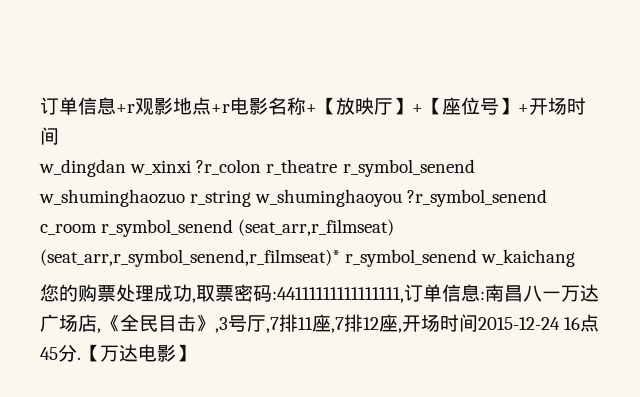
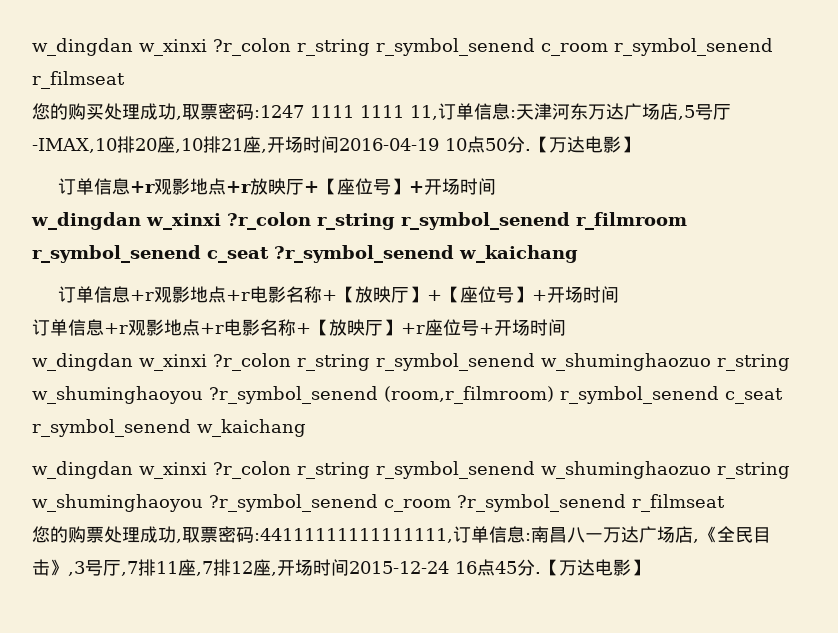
(40, 106) none -> [32,38,773,56] [32,71,125,89] [32,103,731,120] [32,136,639,153] [58,178,497,195] [31,212,687,230] [32,245,578,263] w_dingdan w_xinxi ?r_colon r_string r_symbol_senend c_room r_symbol_senend r_filmseat // 您的购买处理成功,取票密码:1247 1111 1111 11,订单信息:天津河东万达广场店,5号厅-IMAX,10排20座,10排21座,开场时间2016-04-19 10点50分.【万达电影】 // 订单信息+r观影地点+r放映厅+【座位号】+开场时间 // w_dingdan w_xinxi ?r_colon r_string r_symbol_senend r_filmroom r_symbol_senend c_seat ?r_symbol_senend w_kaichang //
[39,159,338,177] w_dingdan w_xinxi ?r_colon r_theatre -> [32,319,566,336] [32,353,790,371] [32,386,783,404] [32,419,306,437] [32,461,370,479] 订单信息+r观影地点+r电影名称+【放映厅】+r座位号+开场时间 // w_dingdan w_xinxi ?r_colon r_string r_symbol_senend w_shuminghaozuo r_string w_shuminghaoyou ?r_symbol_senend (room,r_filmroom) r_symbol_senend c_seat r_symbol_senend w_kaichang // w_dingdan w_xinxi ?r_colon r_string
[101,219,395,237] [40,249,576,267] r_symbol_senend (seat_arr,r_filmseat) (seat_arr,r_symbol_senend,r_filmseat)* r_symbol_senend w_kaichang -> [457,494,725,512] ?r_symbol_senend r_filmseat

